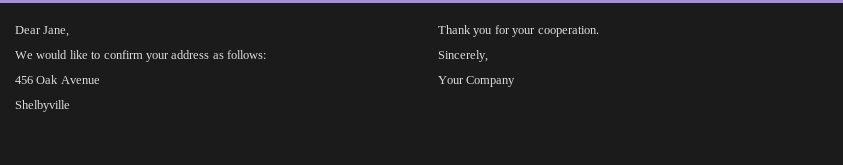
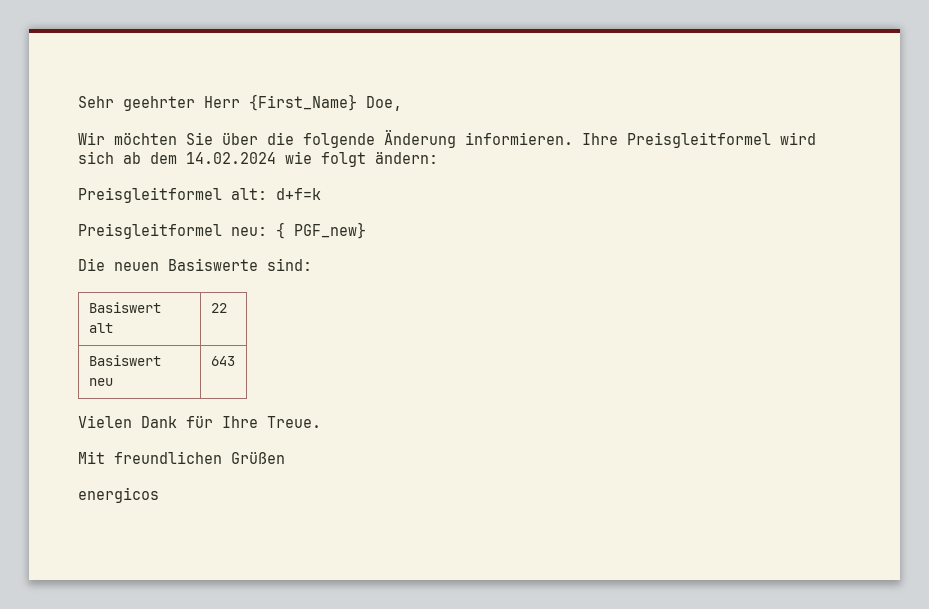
[15,26,70,37] [15,50,266,62] [15,75,100,84] [15,100,70,112] [438,25,599,37] [438,50,488,62] [438,76,516,87] Dear Jane, // We would like to confirm your address as follows: // 456 Oak Avenue // Shelbyville // Thank you for your cooperation. // Sincerely, // Your Company -> [78,94,402,111] [78,129,816,148] [78,151,438,167] [78,187,321,203] [78,222,366,239] [78,258,312,271] [88,302,161,313] [88,323,113,333] [210,303,227,313] [88,355,161,366] [88,378,113,386] [210,356,235,366] [78,415,321,428] [78,451,285,464] [78,487,159,503] Sehr geehrter Herr {First_Name} Doe, // Wir möchten Sie über die folgende Änderung informieren. Ihre Preisgleitformel wird sich ab dem 14.02.2024 wie folgt ändern: // Preisgleitformel alt: d+f=k // Preisgleitformel neu: { PGF_new} // Die neuen Basiswerte sind: // Basiswert alt | 22 // Basiswert neu | 643 // Vielen Dank für Ihre Treue. // Mit freundlichen Grüßen // energicos

